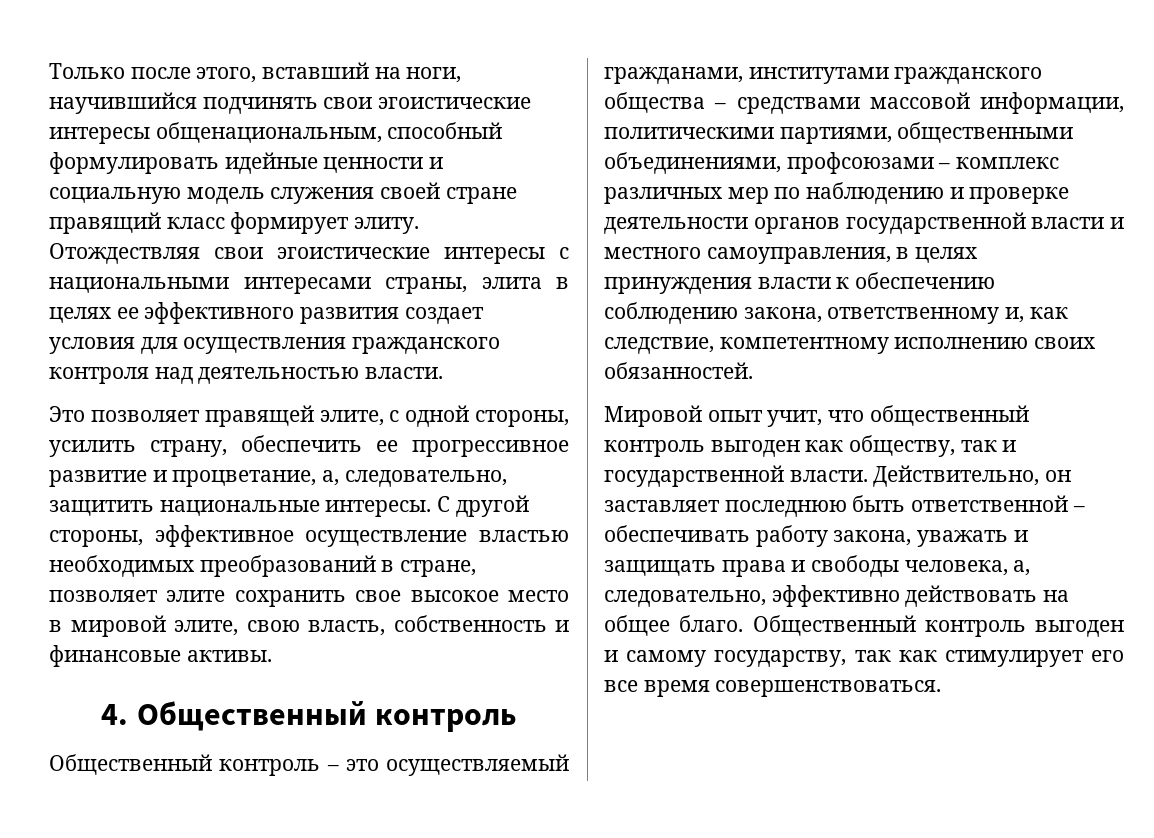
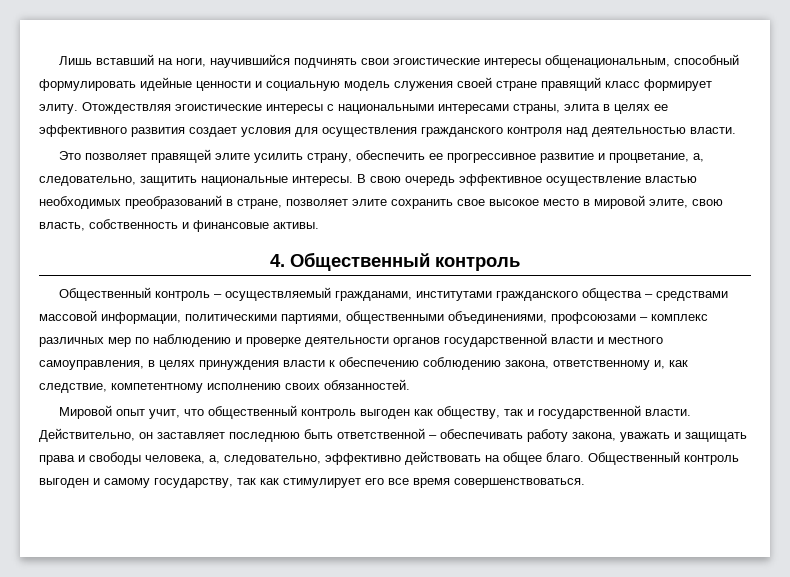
[49,63,257,83] Только после этого, -> [59,56,93,65] Лишь
[214,247,263,259] свои -> (171, 108) none
[319,405,569,427] элите, с одной стороны, -> [215,153,251,160] элите
[437,495,529,517] [49,530,143,547] С другой стороны, -> [357,174,455,186] В свою очередь
[345,759,379,771] это -> (223, 296) none

